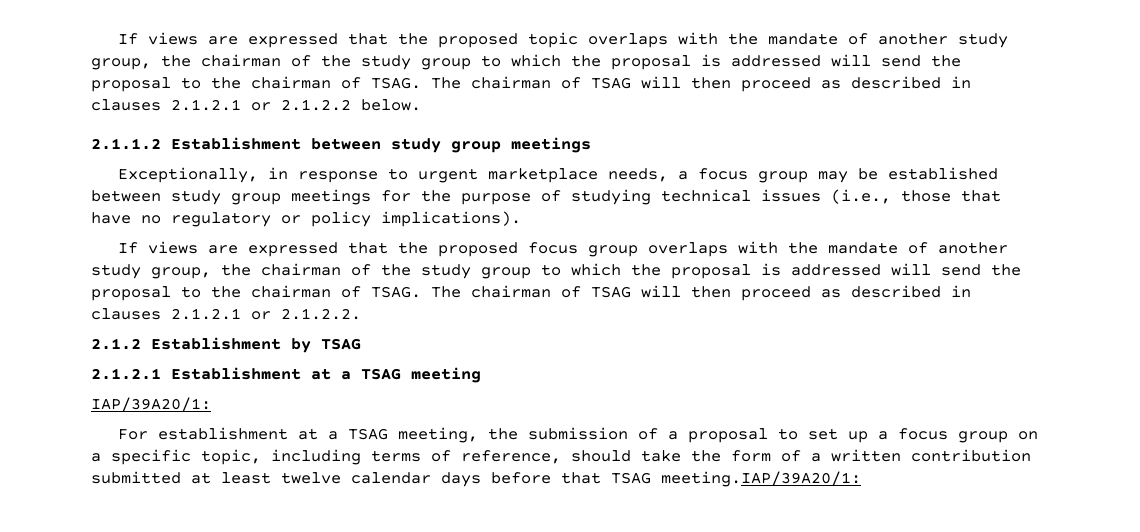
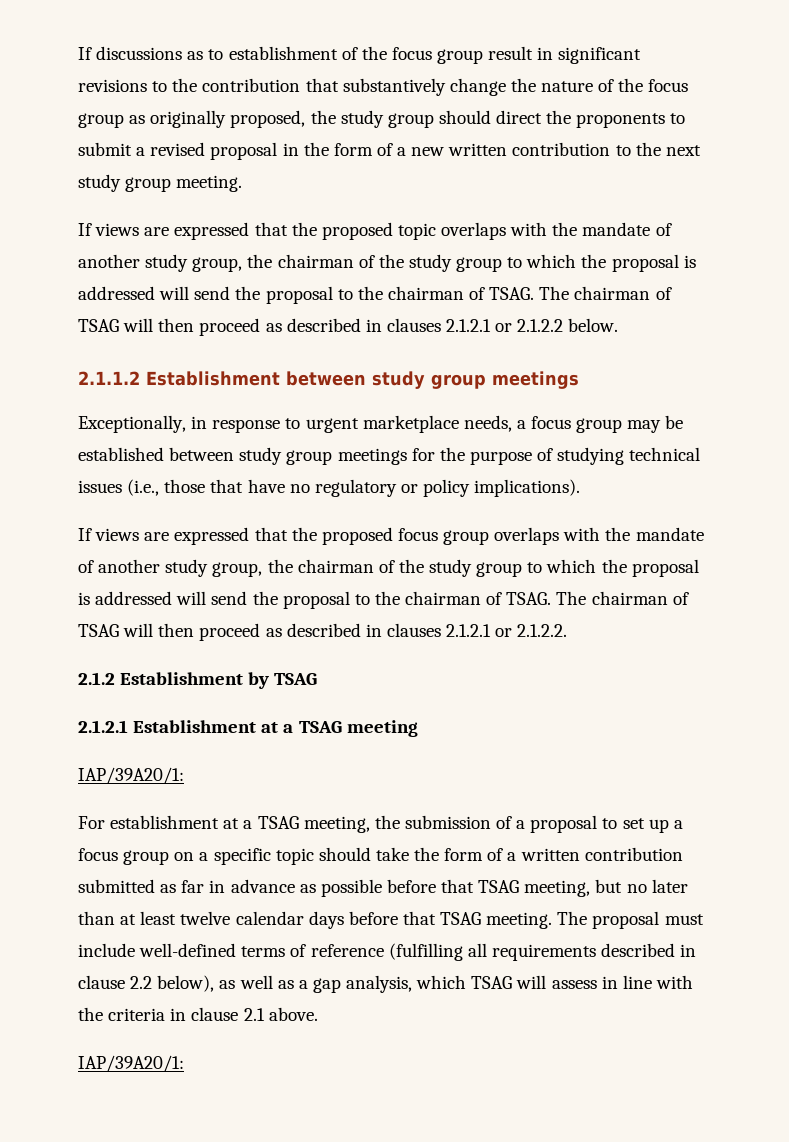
[117,33,138,45] If -> [78,46,642,64] [78,78,689,96] [78,110,686,128] [78,142,701,160] [78,174,243,192] [78,223,92,236] If discussions as to establishment of the focus group result in significant revisions to the contribution that substantively change the nature of the focus group as originally proposed, the study group should direct the proponents to submit a revised proposal in the form of a new written contribution to the next study group meeting. // If
[201,449,561,465] topic, including terms of reference, -> [275,848,314,865] topic
(181, 477) none -> [160,879,688,897] [78,911,115,925] as far in advance as possible before that TSAG meeting, but no later than
[661,471,861,487] meeting.IAP/39A20/1: -> [486,911,704,929] [78,943,697,961] [78,975,693,993] [78,1007,318,1021] [78,1055,184,1072] meeting. The proposal must include well-defined terms of reference (fulfilling all requirements described in clause 2.2 below), as well as a gap analysis, which TSAG will assess in line with the criteria in clause 2.1 above. // IAP/39A20/1:

